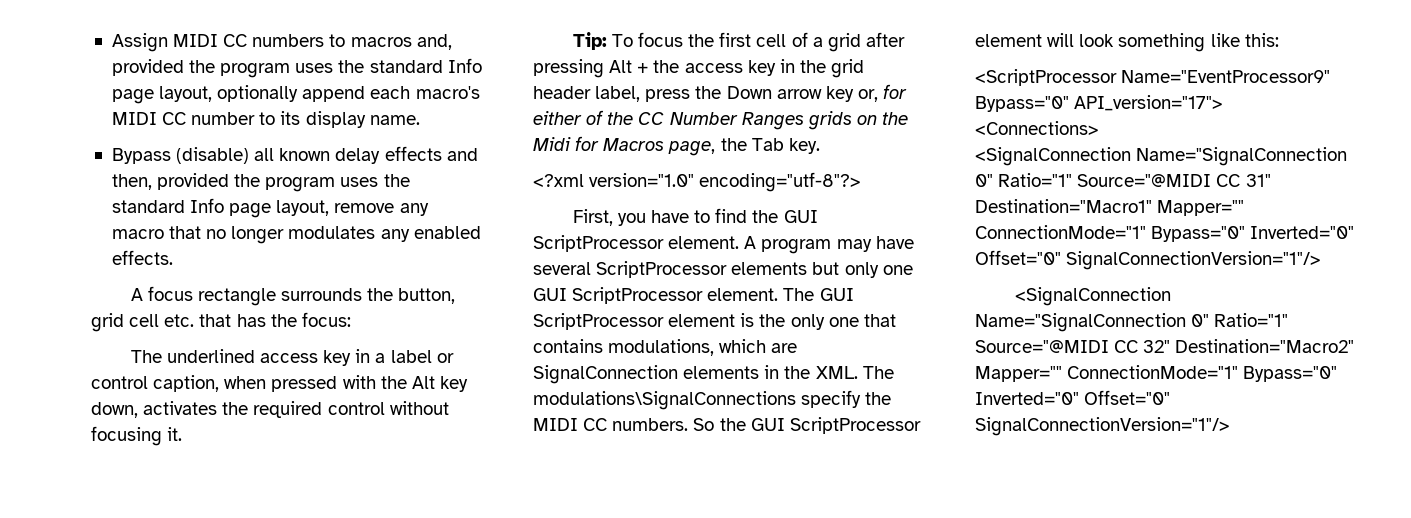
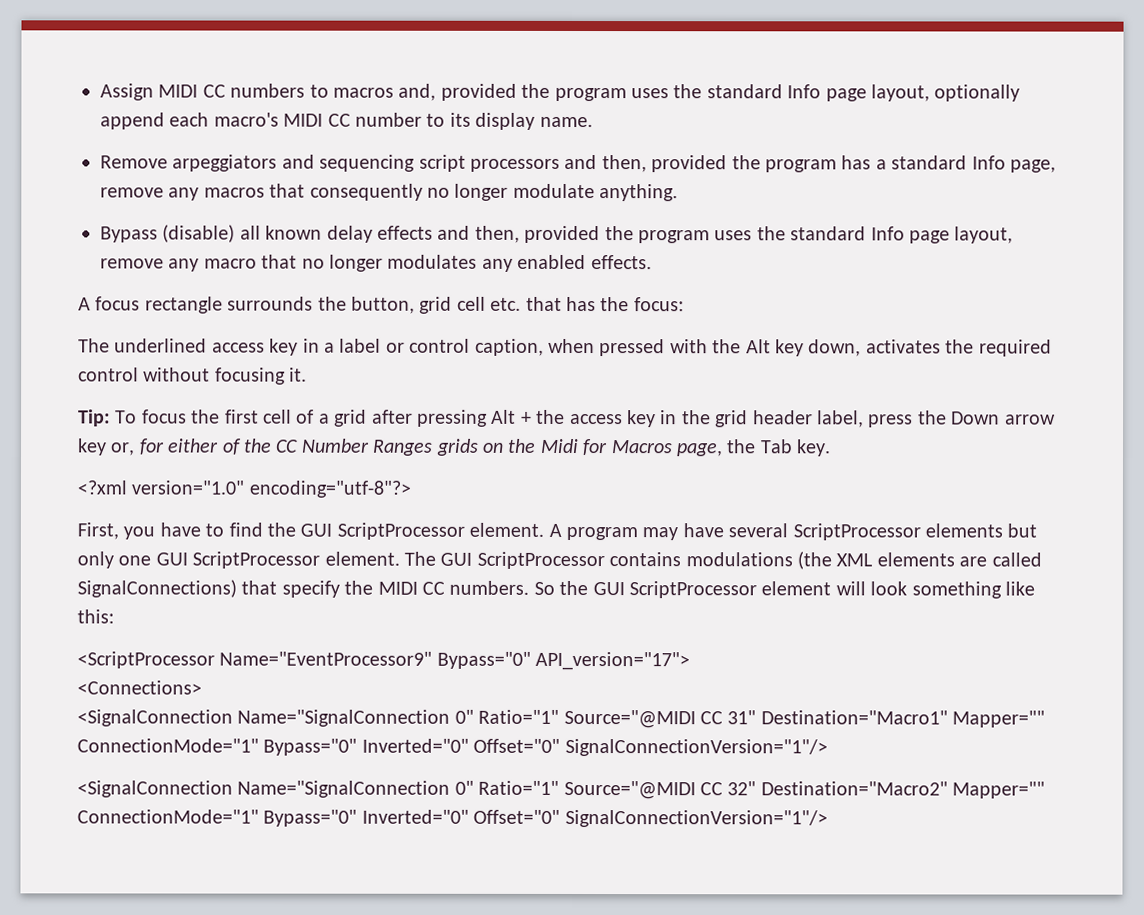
(420, 120) none -> [100,154,1056,173] [100,183,679,202] // Remove arpeggiators and sequencing script processors and then, provided the program has a standard Info page, remove any macros that consequently no longer modulate anything.
[668,313,896,330] [533,339,798,356] [533,365,894,384] [533,391,796,410] element is the only one that contains modulations, which are SignalConnection elements in the XML. The modulations\SignalConnections -> [609,551,1042,570] [77,579,278,598] contains modulations (the XML elements are called SignalConnections) that

